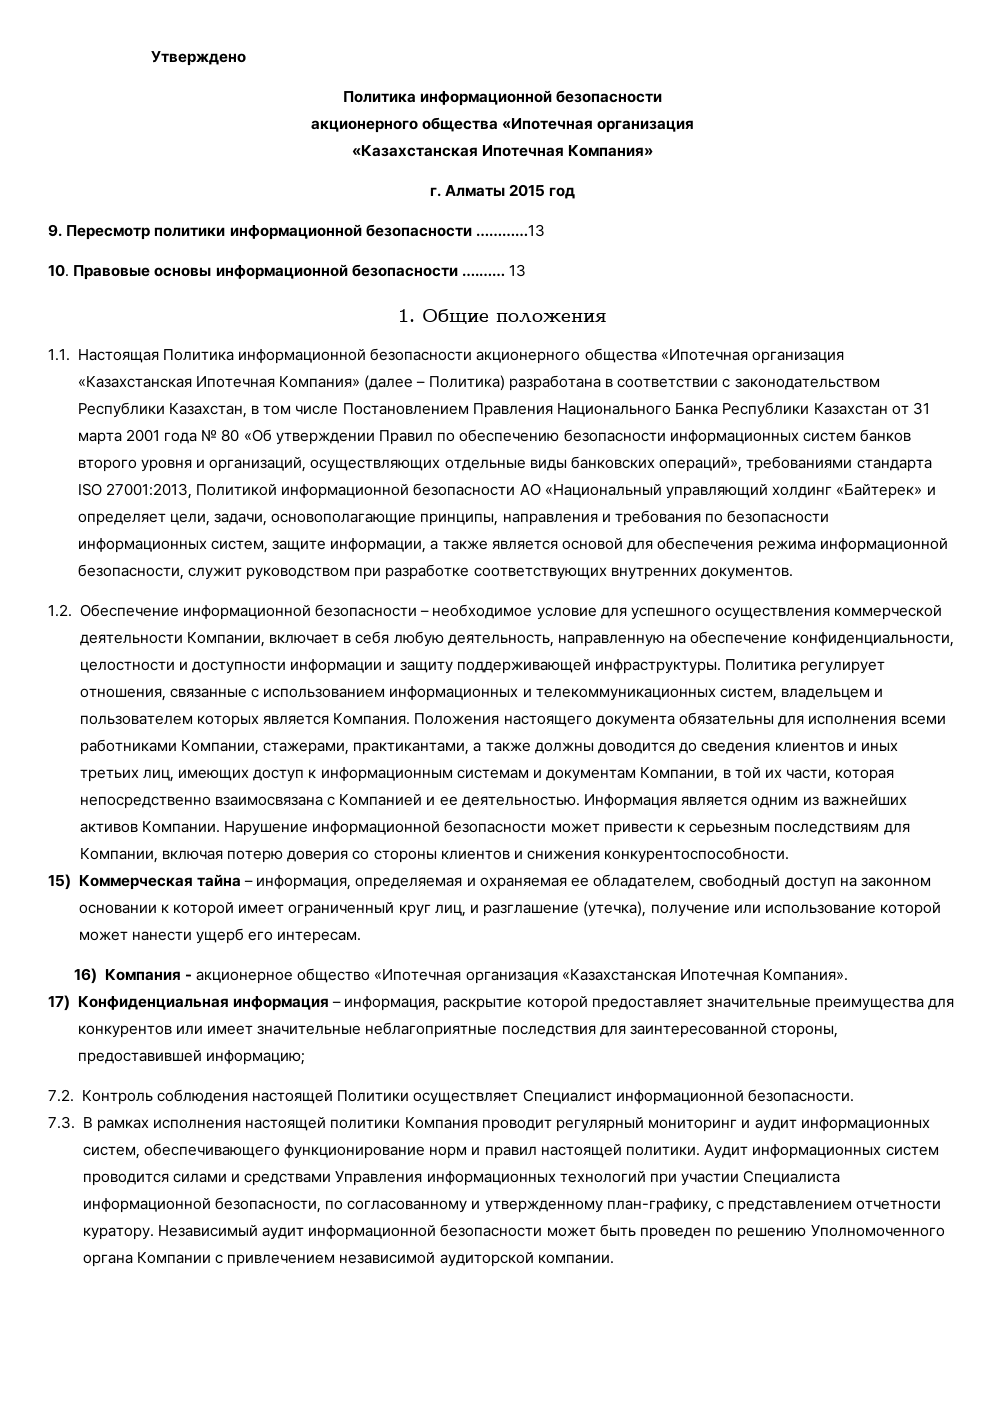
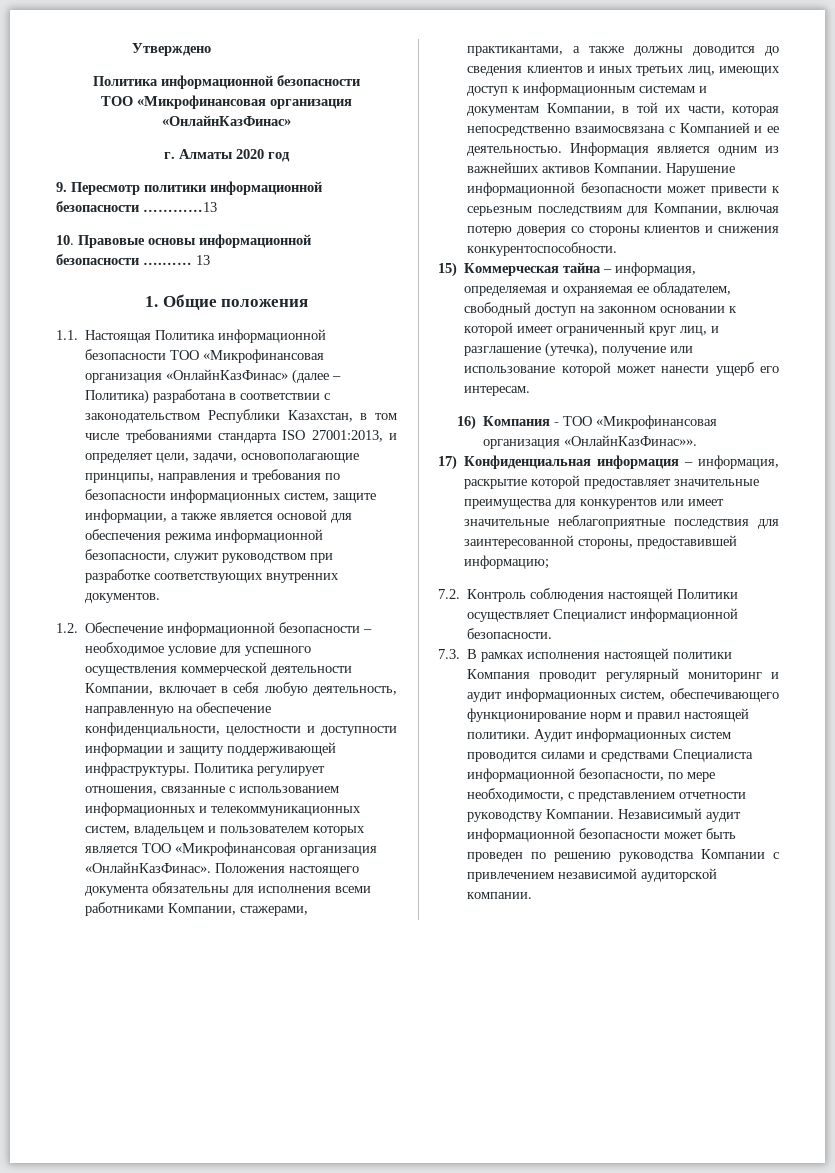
[310,117,695,133] [351,145,654,157] акционерного общества «Ипотечная организация // «Казахстанская Ипотечная Компания» -> [101,95,352,109] [162,115,291,126] ТОО «Микрофинансовая организация «ОнлайнКазФинас»
[509,184,546,197] 2015 -> [236,149,264,159] 2020
[476,348,845,364] [77,376,361,388] акционерного общества «Ипотечная организация «Казахстанская Ипотечная Компания» -> [170,349,325,363] [85,369,289,383] ТОО «Микрофинансовая организация «ОнлайнКазФинас»
[342,402,930,418] [77,429,912,445] [77,456,932,472] [77,483,923,499] Постановлением Правления Национального Банка Республики Казахстан от 31 марта 2001 года № 80 «Об утверждении Правил по обеспечению безопасности информационных систем банков второго уровня и организаций, осуществляющих отдельные виды банковских операций», требованиями стандарта ISO 27001:2013, Политикой информационной безопасности АО «Национальный управляющий холдинг «Байтерек» -> [125,429,383,443] требованиями стандарта ISO 27001:2013,
[333,713,411,725] Компания. -> [142,842,378,856] [85,862,212,873] ТОО «Микрофинансовая организация «ОнлайнКазФинас».
[195,968,849,984] акционерное общество «Ипотечная организация «Казахстанская Ипотечная Компания». -> [563,415,718,429] [483,435,698,449] ТОО «Микрофинансовая организация «ОнлайнКазФинас»».
[335,1170,841,1186] [82,1197,712,1213] Управления информационных технологий при участии Специалиста информационной безопасности, по согласованному и утвержденному план-графику, -> [673,749,754,762] [467,768,716,782] [467,788,565,802] Специалиста информационной безопасности, по мере необходимости,
[82,1227,154,1240] куратору. -> [467,809,615,822] руководству Компании.
[810,1225,945,1237] [82,1254,133,1267] Уполномоченного органа -> [619,852,695,862] руководства

